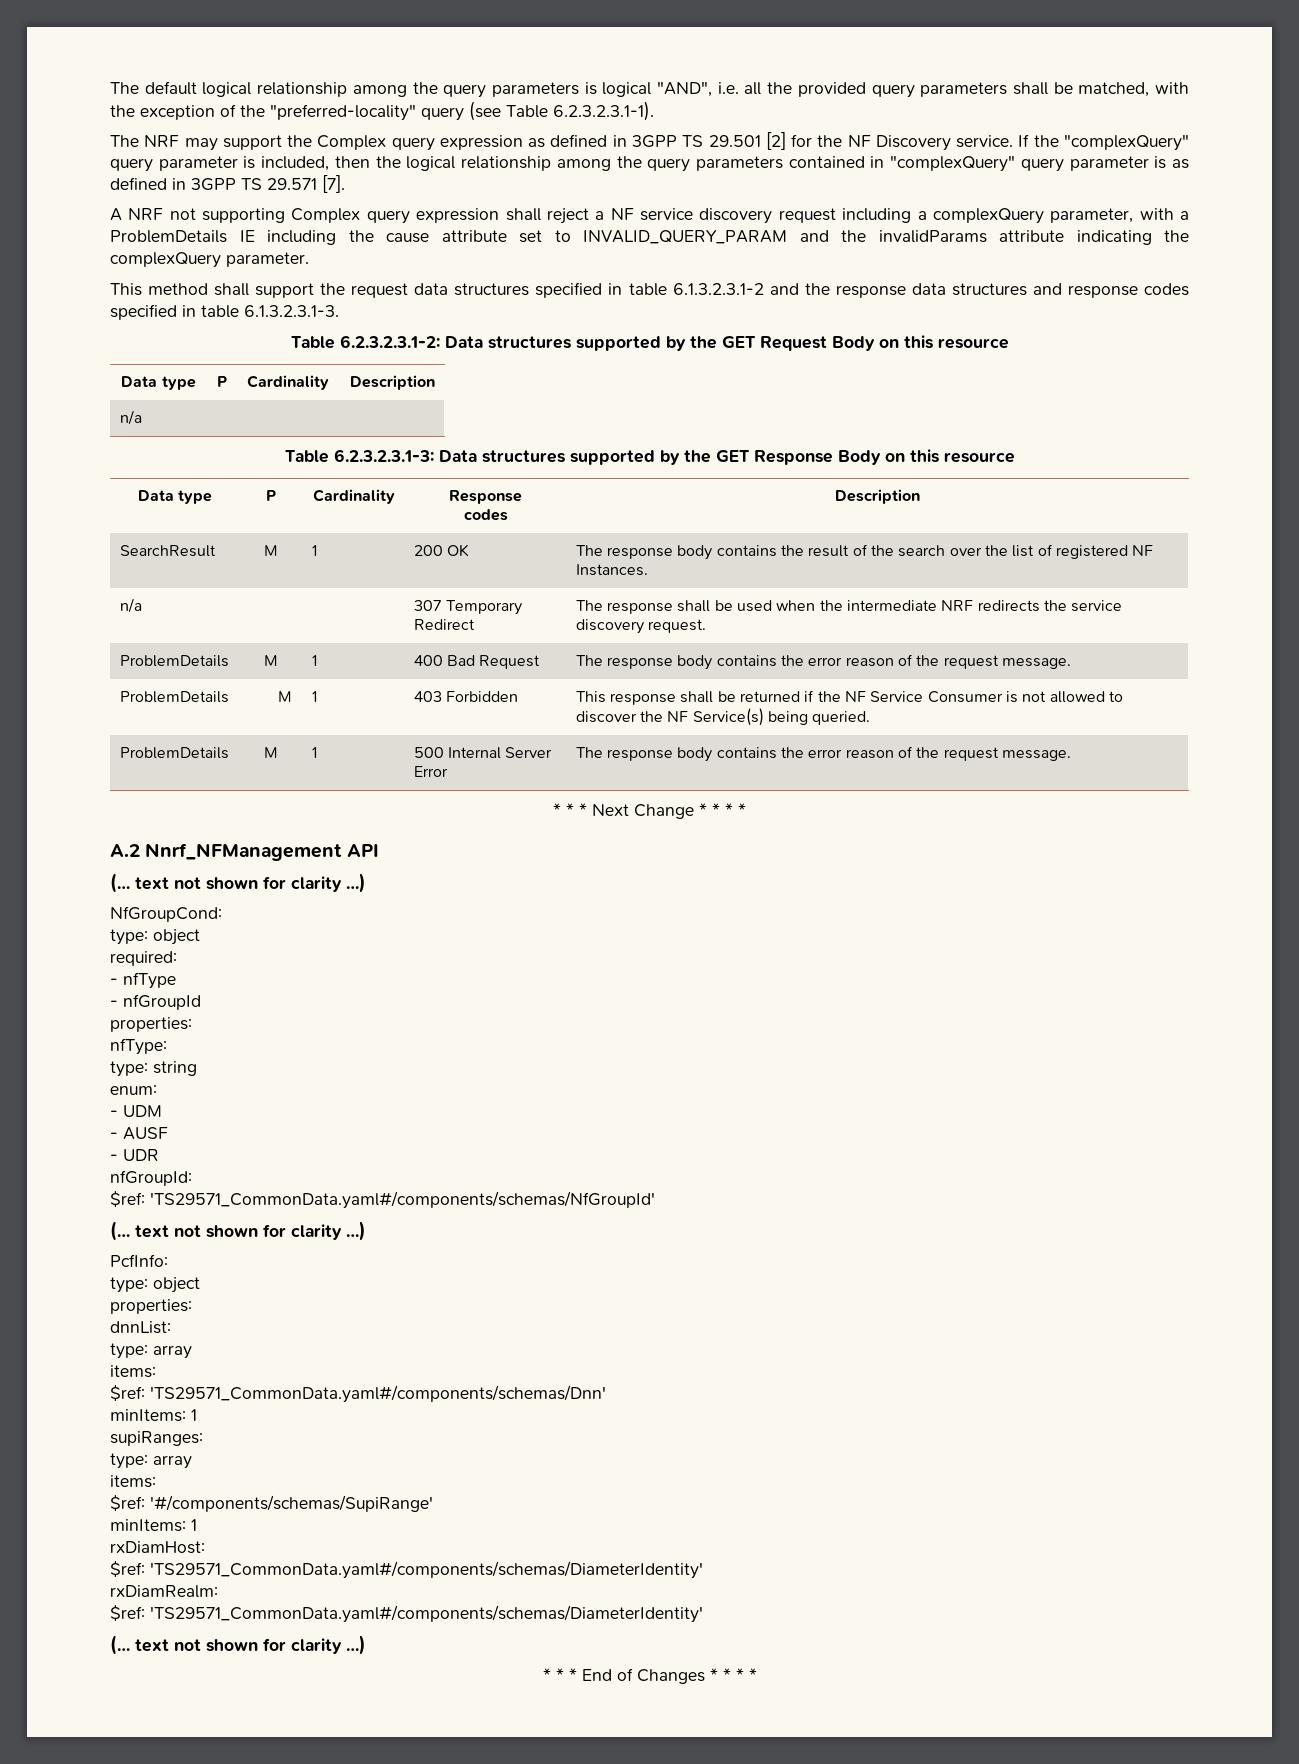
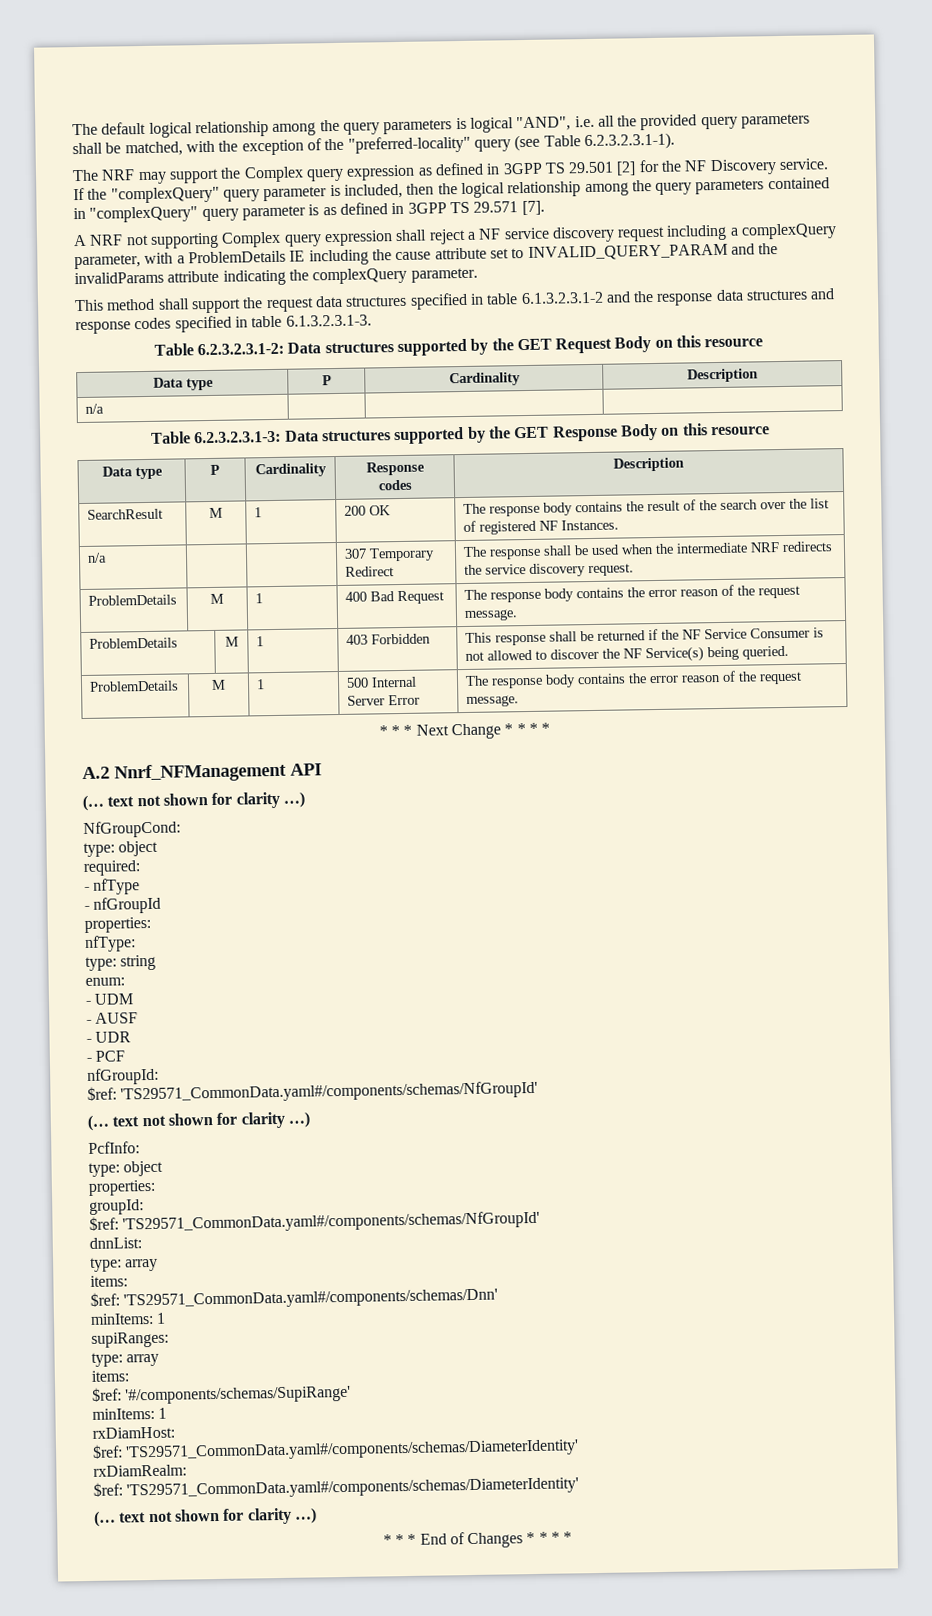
(159, 1155) none -> [86,1050,126,1062] // - PCF
(192, 1306) none -> [89,1199,144,1215] [89,1210,541,1234] // groupId: // $ref: 'TS29571_CommonData.yaml#/components/schemas/NfGroupId'

